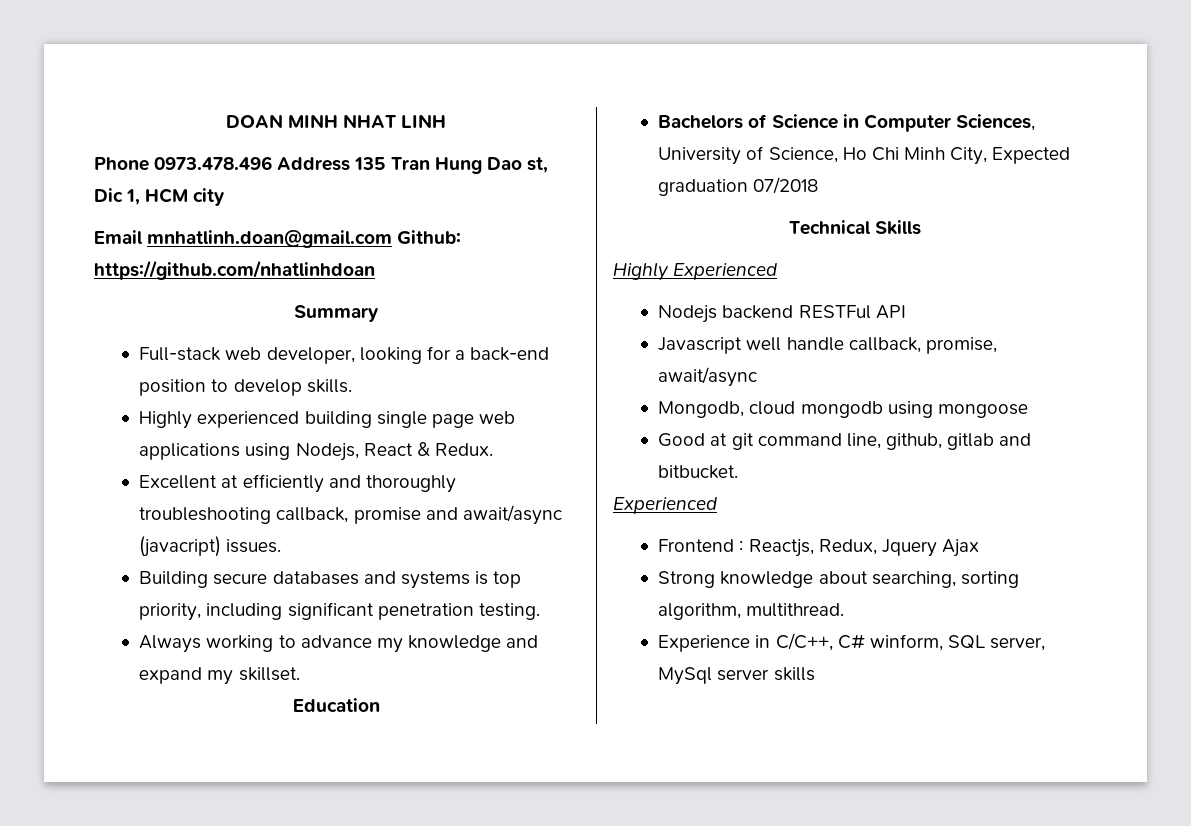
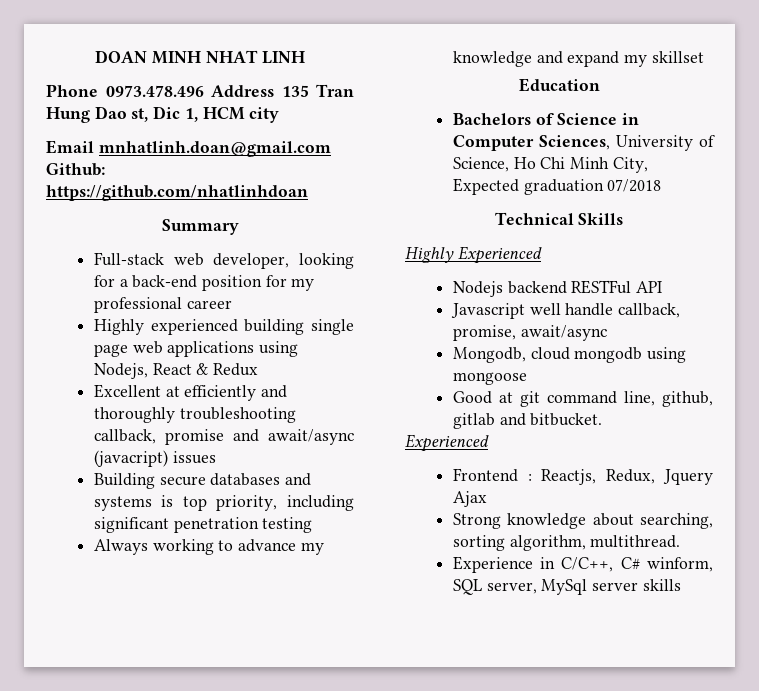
[211,379,352,396] to develop skills. -> [265,275,315,291] [93,297,232,313] for my professional career
[434,443,493,456] Redux. -> [213,363,259,376] Redux
[226,539,282,553] issues. -> [172,451,216,464] issues
[478,603,540,620] testing. -> [262,517,313,533] testing
[238,667,300,681] skillset. -> [651,51,704,63] skillset

